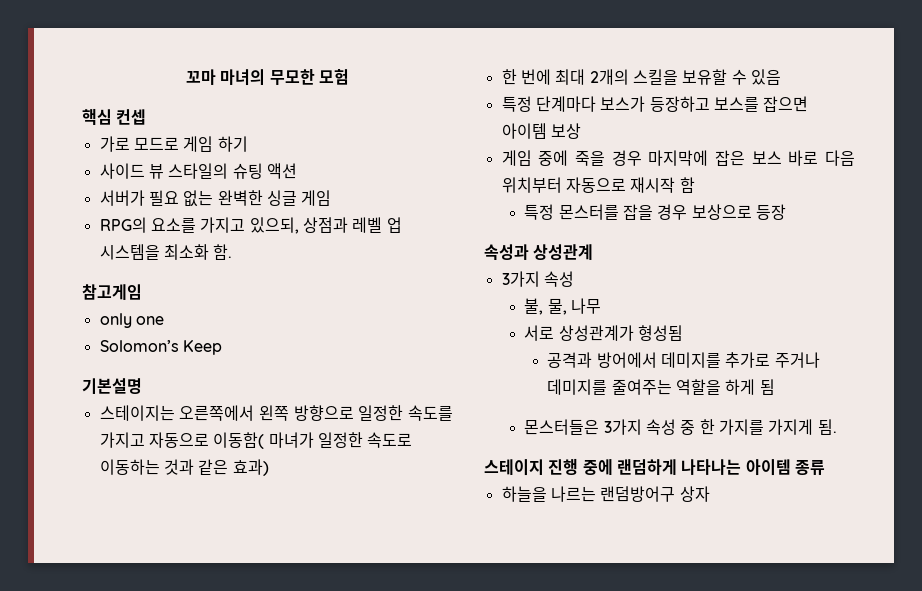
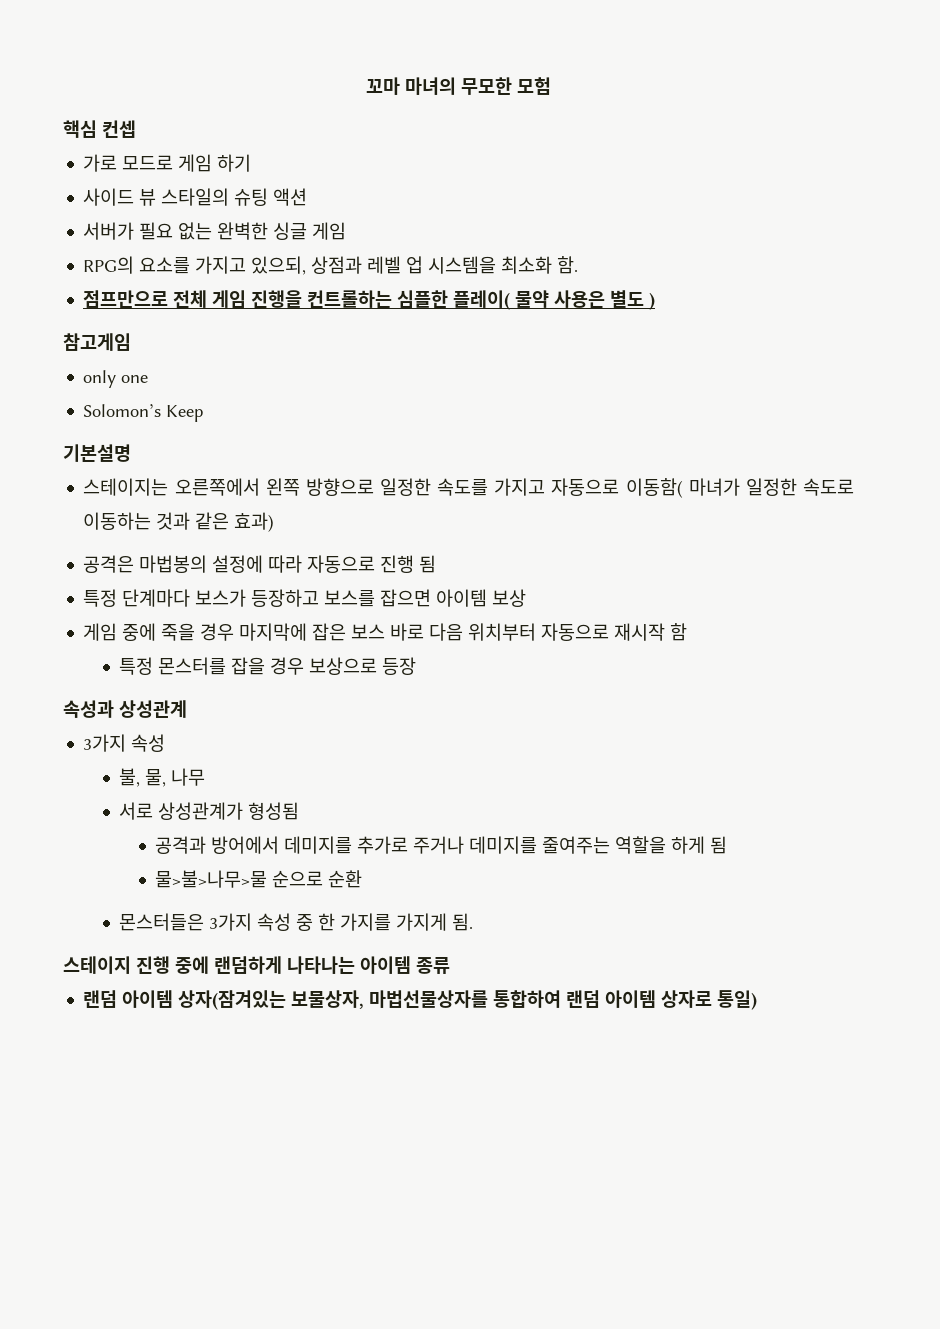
(233, 252) none -> [83,290,656,310] // 점프만으로 전체 게임 진행을 컨트롤하는 심플한 플레이( 물약 사용은 별도 )
[501,69,781,85] 한 번에 최대 2개의 스킬을 보유할 수 있음 -> [83,555,437,573] 공격은 마법봉의 설정에 따라 자동으로 진행 됨
(775, 387) none -> [155,870,363,888] // 물>불>나무>물 순으로 순환
[501,486,710,502] 하늘을 나르는 랜덤방어구 상자 -> [83,990,758,1010] 랜덤 아이템 상자(잠겨있는 보물상자, 마법선물상자를 통합하여 랜덤 아이템 상자로 통일)

